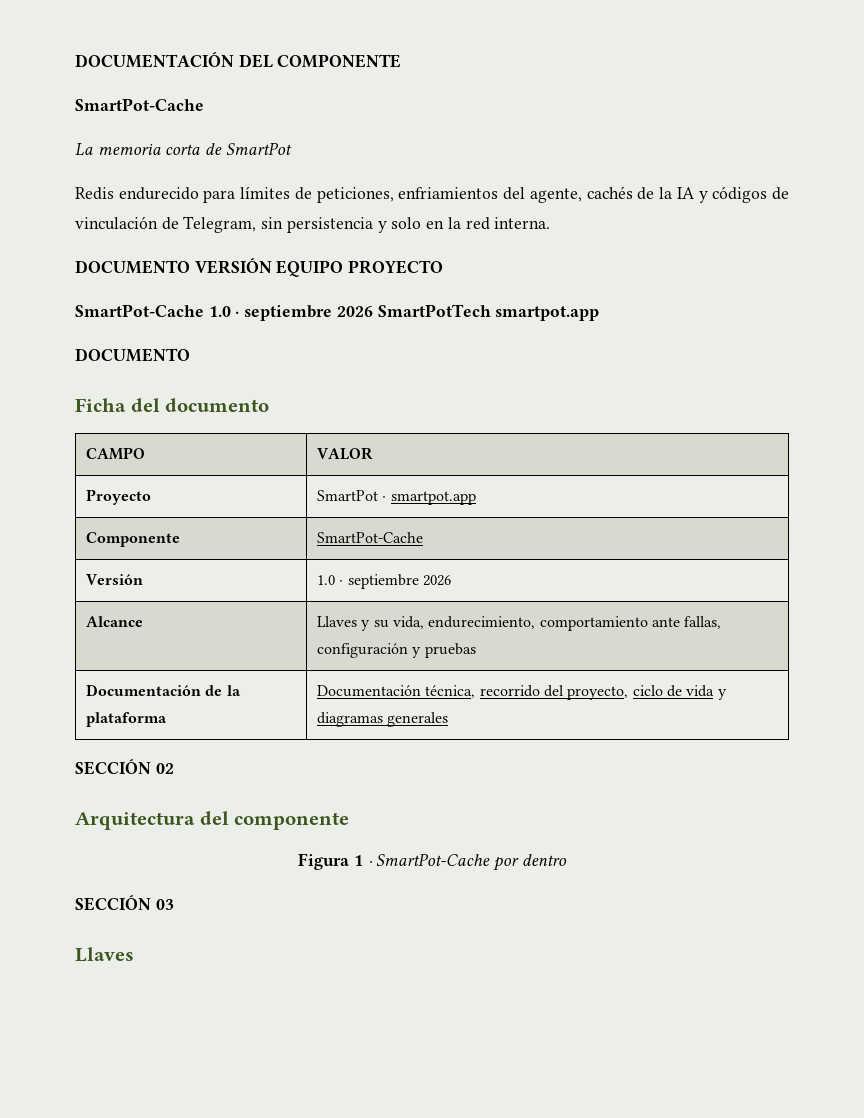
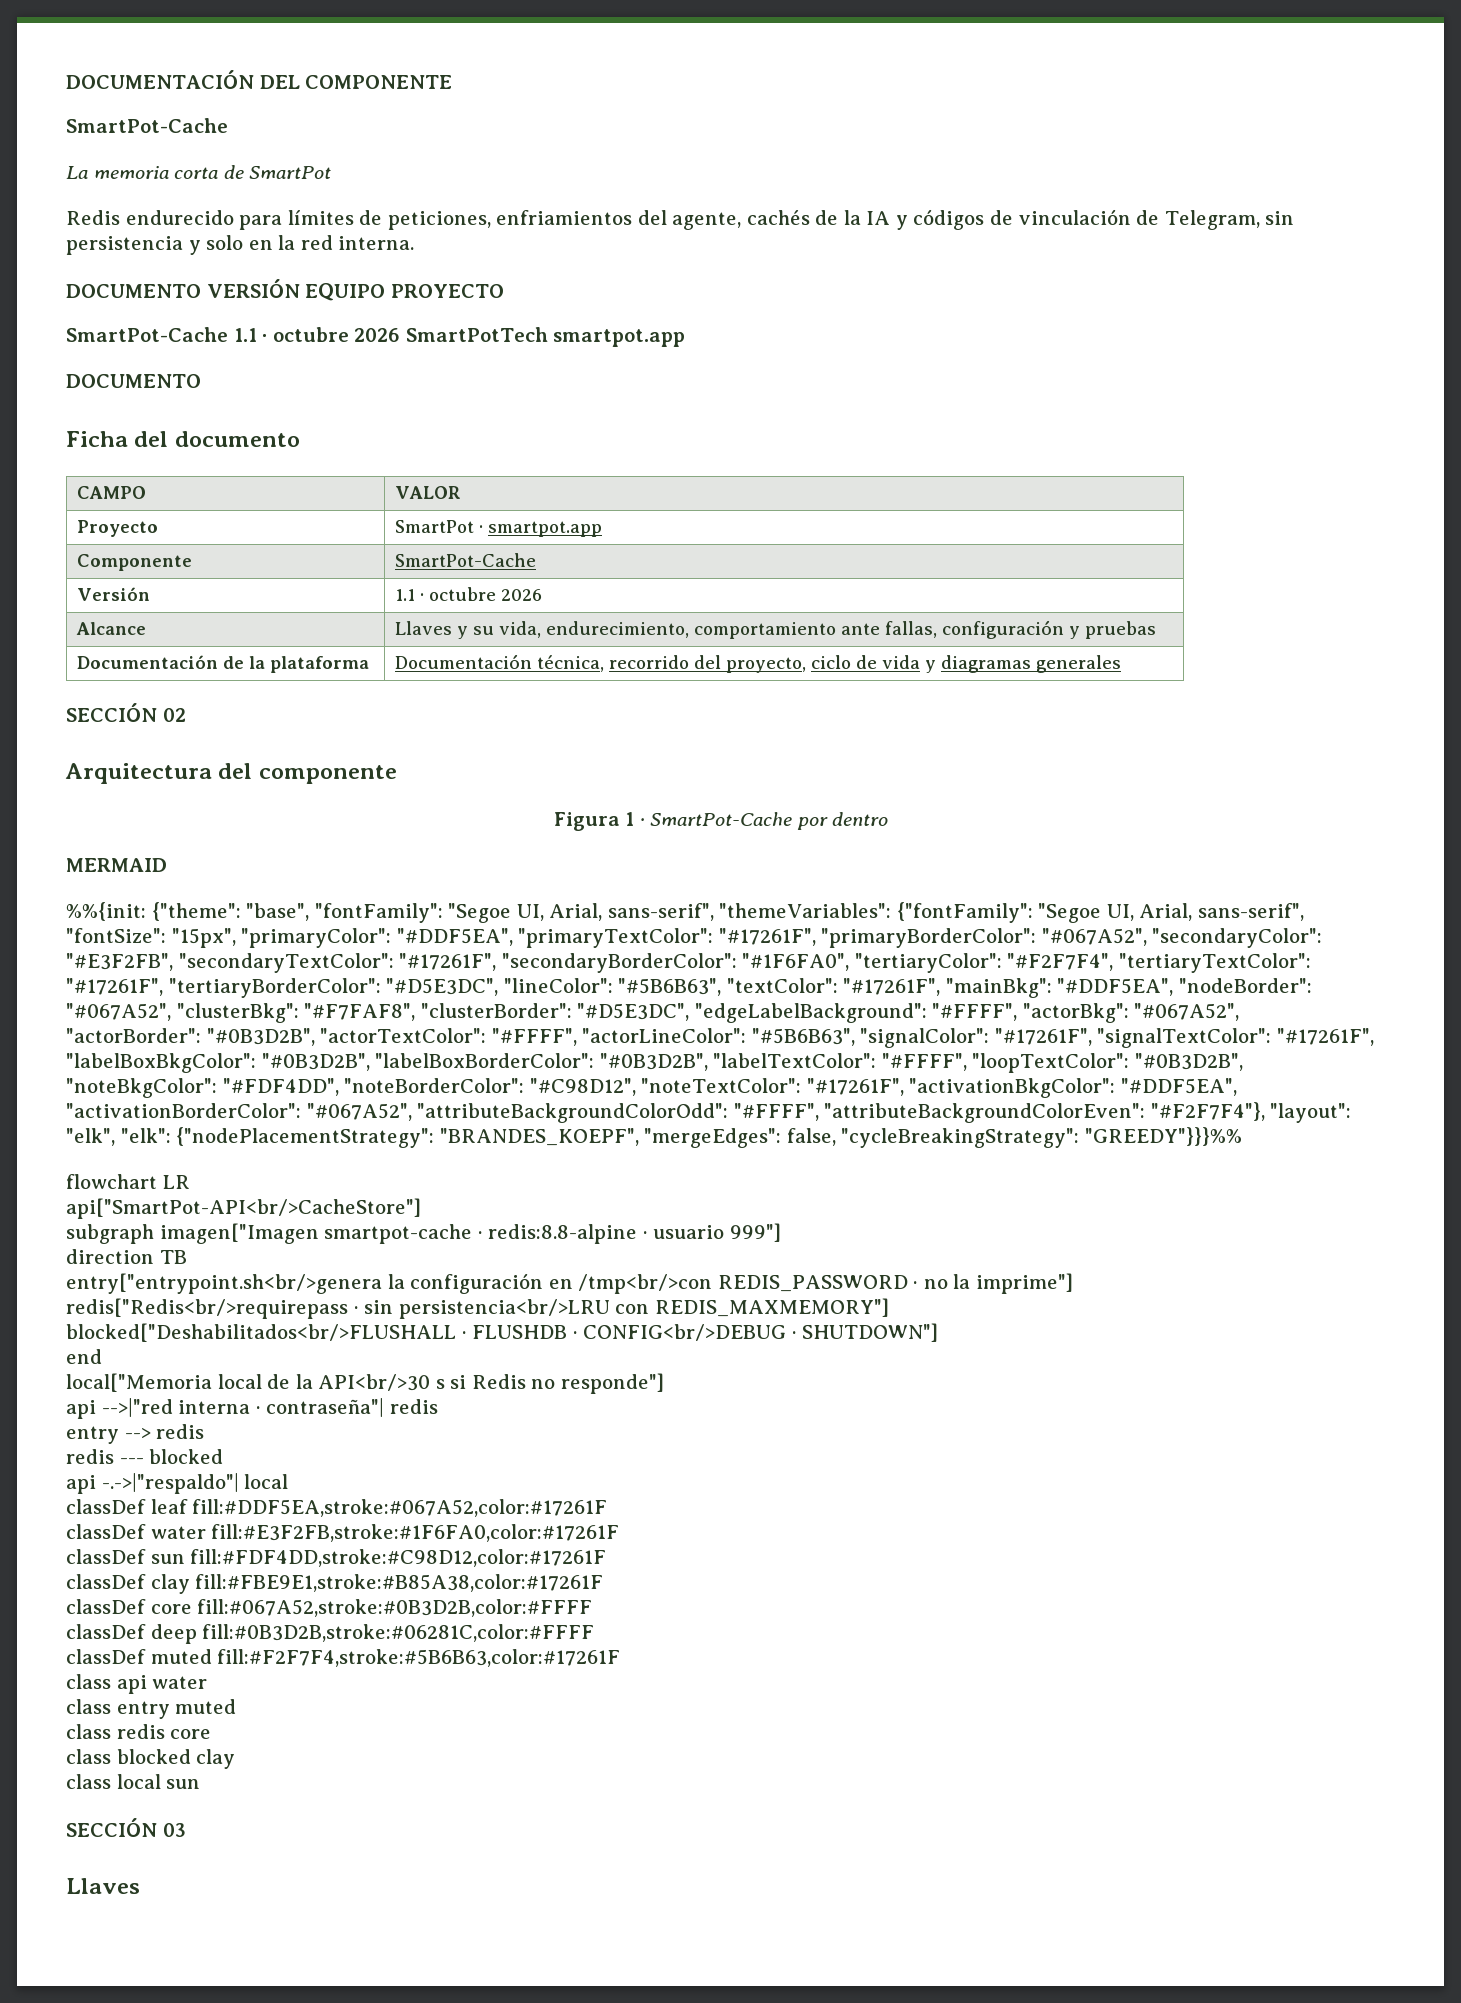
[208,305,333,321] 1.0 · septiembre -> [233,327,349,342] 1.1 · octubre
[317,574,419,589] 1.0 · septiembre -> [394,587,496,601] 1.1 · octubre
(567, 860) none -> [66,858,167,872] [66,902,1304,923] [66,928,1323,948] [66,953,1311,973] [66,978,1312,998] [66,1003,1240,1023] [66,1028,1374,1048] [66,1053,1243,1073] [66,1078,1237,1098] [66,1102,1352,1123] [66,1127,1242,1148] [66,1174,190,1189] [66,1198,421,1219] [66,1223,781,1244] [66,1249,187,1264] [66,1273,1073,1294] [66,1298,889,1319] [66,1323,939,1342] [66,1349,102,1364] [66,1373,664,1394] [66,1398,438,1419] [66,1424,205,1444] [66,1449,224,1464] [66,1473,289,1494] [66,1499,608,1517] [66,1524,620,1542] [66,1549,607,1567] [66,1574,604,1594] [66,1599,593,1617] [66,1624,595,1644] [66,1649,621,1667] [66,1674,208,1694] [66,1699,237,1719] [66,1724,212,1739] [66,1749,236,1769] [66,1774,201,1789] // MERMAID // %%{init: {"theme": "base", "fontFamily": "Segoe UI, Arial, sans-serif", "themeVariables": {"fontFamily": "Segoe UI, Arial, sans-serif", "fontSize": "15px", "primaryColor": "#DDF5EA", "primaryTextColor": "#17261F", "primaryBorderColor": "#067A52", "secondaryColor": "#E3F2FB", "secondaryTextColor": "#17261F", "secondaryBorderColor": "#1F6FA0", "tertiaryColor": "#F2F7F4", "tertiaryTextColor": "#17261F", "tertiaryBorderColor": "#D5E3DC", "lineColor": "#5B6B63", "textColor": "#17261F", "mainBkg": "#DDF5EA", "nodeBorder": "#067A52", "clusterBkg": "#F7FAF8", "clusterBorder": "#D5E3DC", "edgeLabelBackground": "#FFFF", "actorBkg": "#067A52", "actorBorder": "#0B3D2B", "actorTextColor": "#FFFF", "actorLineColor": "#5B6B63", "signalColor": "#17261F", "signalTextColor": "#17261F", "labelBoxBkgColor": "#0B3D2B", "labelBoxBorderColor": "#0B3D2B", "labelTextColor": "#FFFF", "loopTextColor": "#0B3D2B", "noteBkgColor": "#FDF4DD", "noteBorderColor": "#C98D12", "noteTextColor": "#17261F", "activationBkgColor": "#DDF5EA", "activationBorderColor": "#067A52", "attributeBackgroundColorOdd": "#FFFF", "attributeBackgroundColorEven": "#F2F7F4"}, "layout": "elk", "elk": {"nodePlacementStrategy": "BRANDES_KOEPF", "mergeEdges": false, "cycleBreakingStrategy": "GREEDY"}}}%% // flowchart LR // api["SmartPot-API<br/>CacheStore"] // subgraph imagen["Imagen smartpot-cache · redis:8.8-alpine · usuario 999"] // direction TB // entry["entrypoint.sh<br/>genera la configuración en /tmp<br/>con REDIS_PASSWORD · no la imprime"] // redis["Redis<br/>requirepass · sin persistencia<br/>LRU con REDIS_MAXMEMORY"] // blocked["Deshabilitados<br/>FLUSHALL · FLUSHDB · CONFIG<br/>DEBUG · SHUTDOWN"] // end // local["Memoria local de la API<br/>30 s si Redis no responde"] // api -->|"red interna · contraseña"| redis // entry --> redis // redis --- blocked // api -.->|"respaldo"| local // classDef leaf fill:#DDF5EA,stroke:#067A52,color:#17261F // classDef water fill:#E3F2FB,stroke:#1F6FA0,color:#17261F // classDef sun fill:#FDF4DD,stroke:#C98D12,color:#17261F // classDef clay fill:#FBE9E1,stroke:#B85A38,color:#17261F // classDef core fill:#067A52,stroke:#0B3D2B,color:#FFFF // classDef deep fill:#0B3D2B,stroke:#06281C,color:#FFFF // classDef muted fill:#F2F7F4,stroke:#5B6B63,color:#17261F // class api water // class entry muted // class redis core // class blocked clay // class local sun

